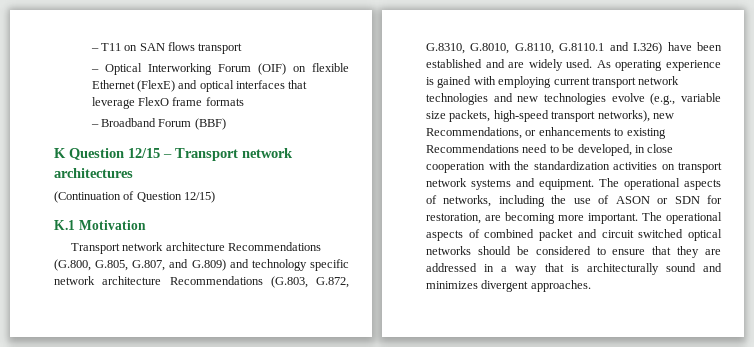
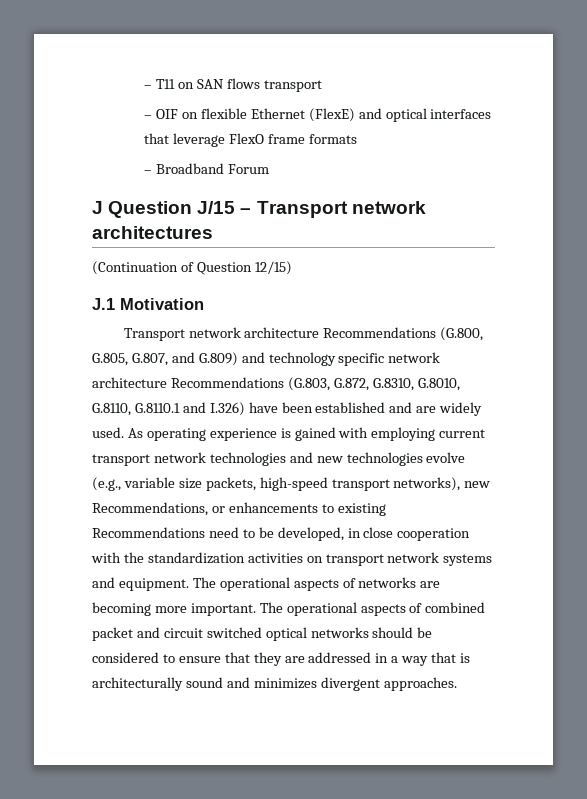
[104,63,286,75] Optical Interworking Forum (OIF) -> [156,109,179,119] OIF
[194,118,226,130] [54,148,160,160] (BBF) // K Question 12/15 -> [92,201,236,218] // J Question J/15
[54,220,75,230] K.1 -> [92,298,115,310] J.1
[443,195,722,207] [426,213,481,224] networks, including the use of ASON or SDN for restoration, -> [358,577,417,588] networks

